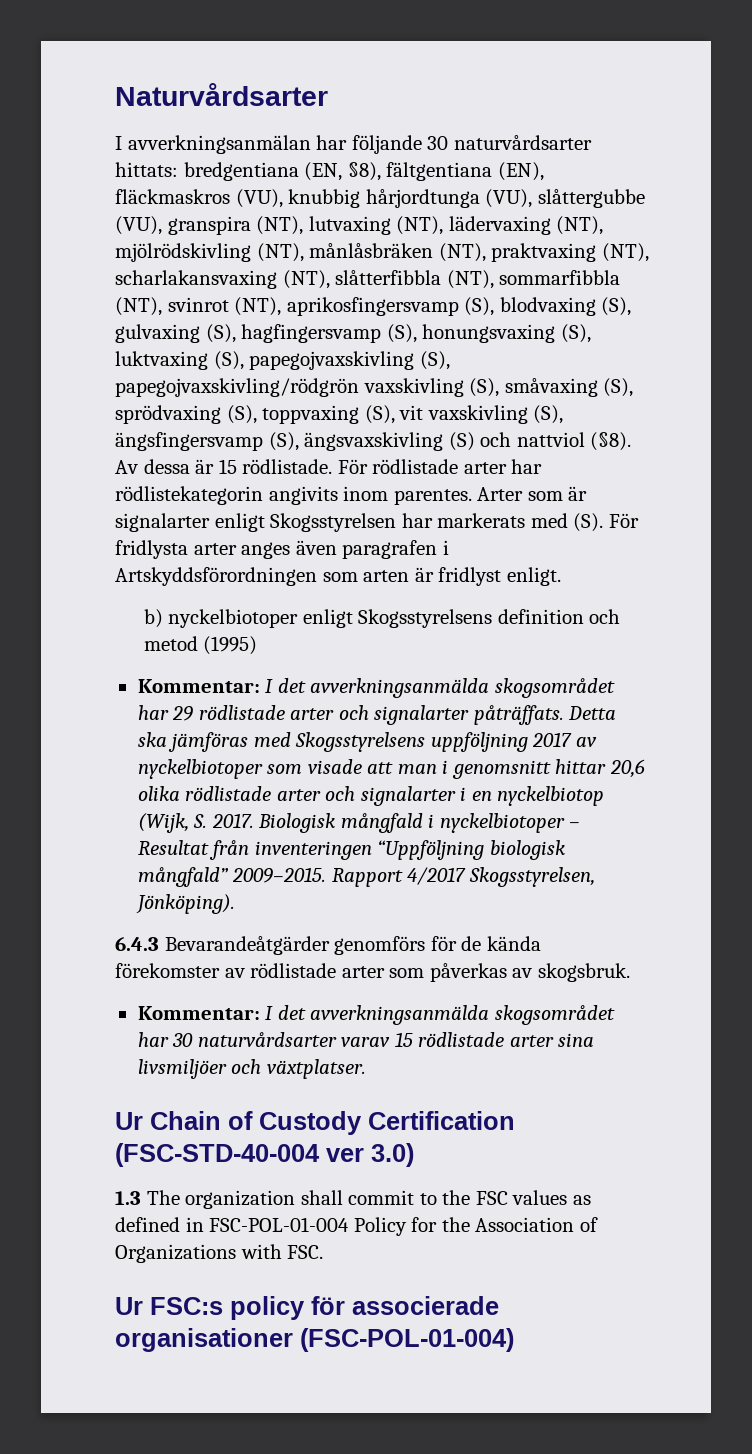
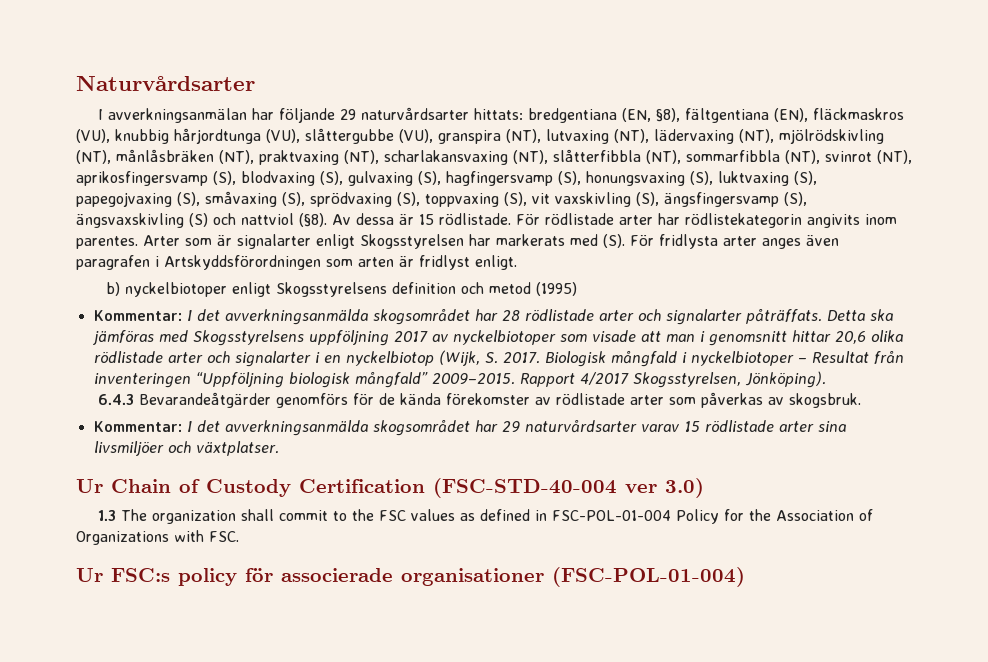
[427,136,449,150] 30 -> [340,109,357,120] 29
[249,351,450,370] [115,378,464,397] papegojvaxskivling (S), papegojvaxskivling/rödgrön vaxskivling -> [76,192,172,207] papegojvaxing
[172,706,194,721] 29 -> [501,310,520,321] 28
[172,1033,194,1047] 30 -> [501,421,520,432] 29

